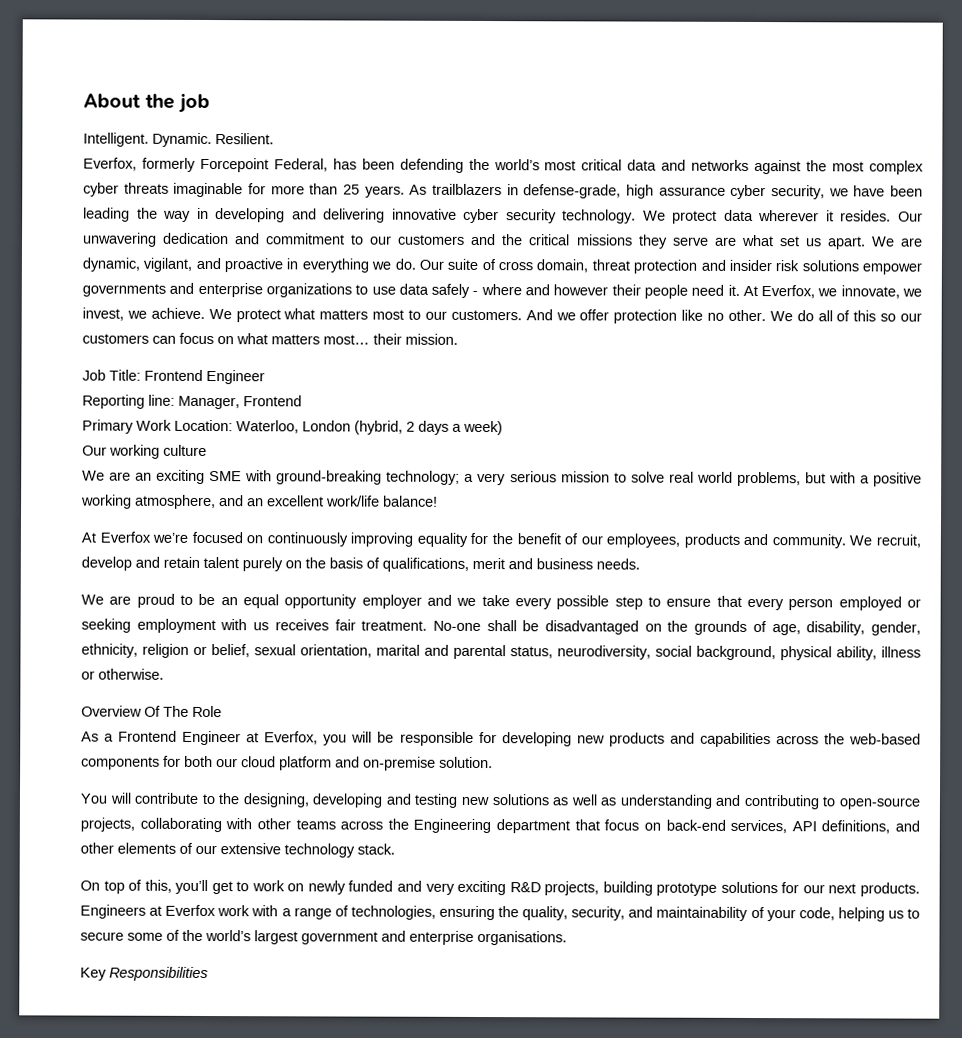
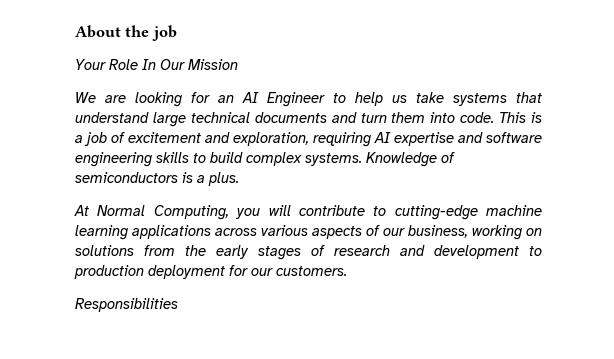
[83,132,274,148] [83,157,925,175] [83,182,923,200] [83,207,923,224] [82,232,924,250] [82,257,922,275] [82,282,922,299] [82,307,922,324] [82,332,458,345] [82,369,265,385] [82,394,302,410] [82,419,503,436] [82,444,207,459] [82,469,922,487] [81,494,438,510] [81,531,921,549] [81,556,640,572] [81,593,922,611] [81,618,922,636] [81,643,921,661] [81,668,164,680] [81,705,222,718] [81,730,921,748] [81,755,493,771] [80,792,920,810] [80,817,920,834] [80,842,395,858] [80,879,920,897] [80,904,921,922] [80,929,567,946] [80,967,107,981] Intelligent. Dynamic. Resilient. // Everfox, formerly Forcepoint Federal, has been defending the world’s most critical data and networks against the most complex cyber threats imaginable for more than 25 years. As trailblazers in defense-grade, high assurance cyber security, we have been leading the way in developing and delivering innovative cyber security technology. We protect data wherever it resides. Our unwavering dedication and commitment to our customers and the critical missions they serve are what set us apart. We are dynamic, vigilant, and proactive in everything we do. Our suite of cross domain, threat protection and insider risk solutions empower governments and enterprise organizations to use data safely - where and however their people need it. At Everfox, we innovate, we invest, we achieve. We protect what matters most to our customers. And we offer protection like no other. We do all of this so our customers can focus on what matters most… their mission. // Job Title: Frontend Engineer // Reporting line: Manager, Frontend // Primary Work Location: Waterloo, London (hybrid, 2 days a week) // Our working culture // We are an exciting SME with ground-breaking technology; a very serious mission to solve real world problems, but with a positive working atmosphere, and an excellent work/life balance! // At Everfox we’re focused on continuously improving equality for the benefit of our employees, products and community. We recruit, develop and retain talent purely on the basis of qualifications, merit and business needs. // We are proud to be an equal opportunity employer and we take every possible step to ensure that every person employed or seeking employment with us receives fair treatment. No-one shall be disadvantaged on the grounds of age, disability, gender, ethnicity, religion or belief, sexual orientation, marital and parental status, neurodiversity, social background, physical ability, illness or otherwise. // Overview Of The Role // As a Frontend Engineer at Everfox, you will be responsible for developing new products and capabilities across the web-based components for both our cloud platform and on-premise solution. // You will contribute to the designing, developing and testing new solutions as well as understanding and contributing to open-source projects, collaborating with other teams across the Engineering department that focus on back-end services, API definitions, and other elements of our extensive technology stack. // On top of this, you’ll get to work on newly funded and very exciting R&D projects, building prototype solutions for our next products. Engineers at Everfox work with a range of technologies, ensuring the quality, security, and maintainability of your code, helping us to secure some of the world’s largest government and enterprise organisations. // Key -> [75,59,238,70] [75,92,542,107] [75,112,542,127] [75,132,542,147] [75,152,455,167] [75,172,239,186] [74,205,542,220] [75,225,542,240] [75,245,542,260] [74,265,347,279] Your Role In Our Mission // We are looking for an AI Engineer to help us take systems that understand large technical documents and turn them into code. This is a job of excitement and exploration, requiring AI expertise and software engineering skills to build complex systems. Knowledge of semiconductors is a plus. // At Normal Computing, you will contribute to cutting-edge machine learning applications across various aspects of our business, working on solutions from the early stages of research and development to production deployment for our customers. //

